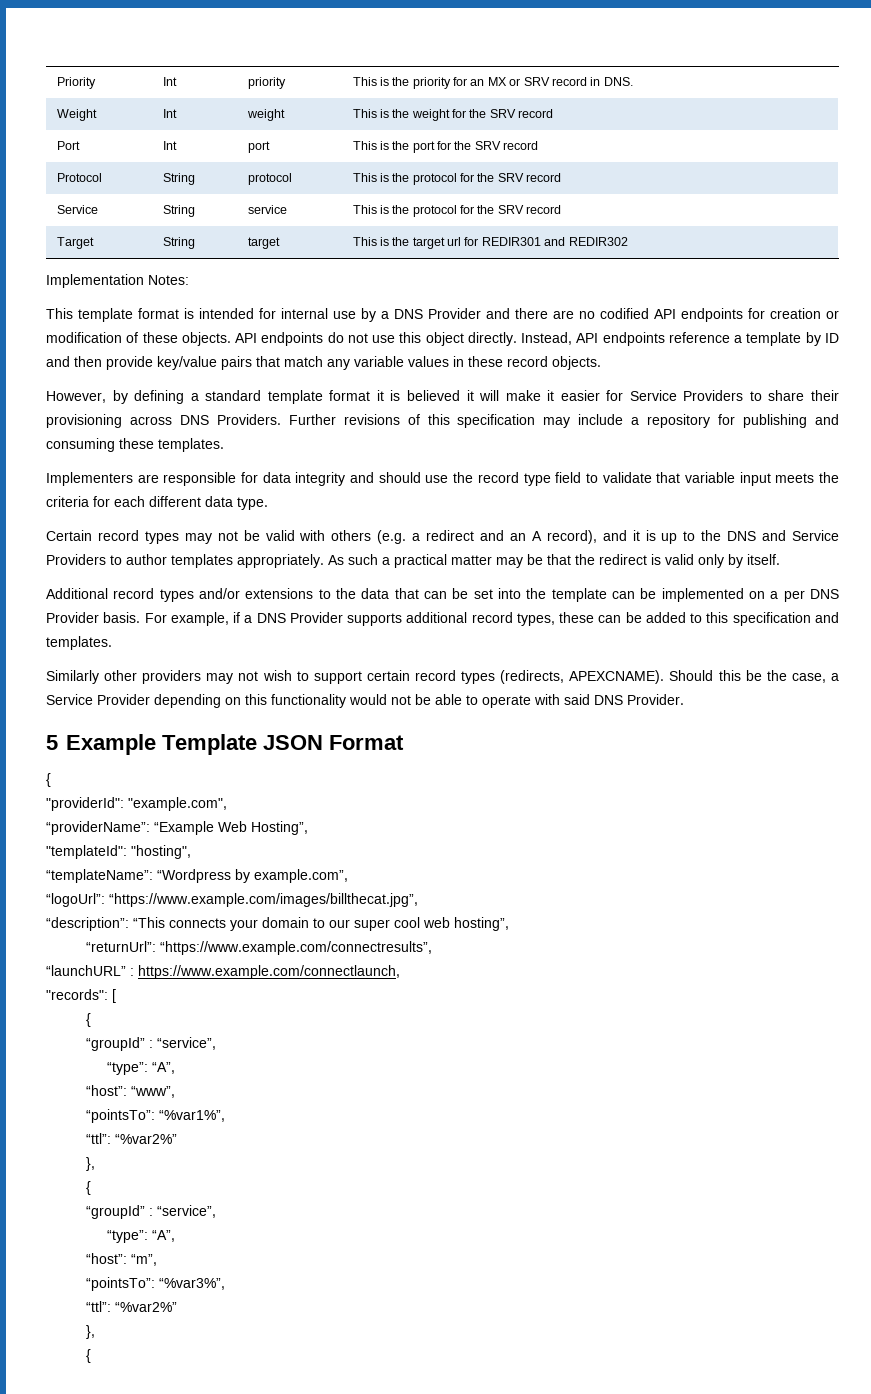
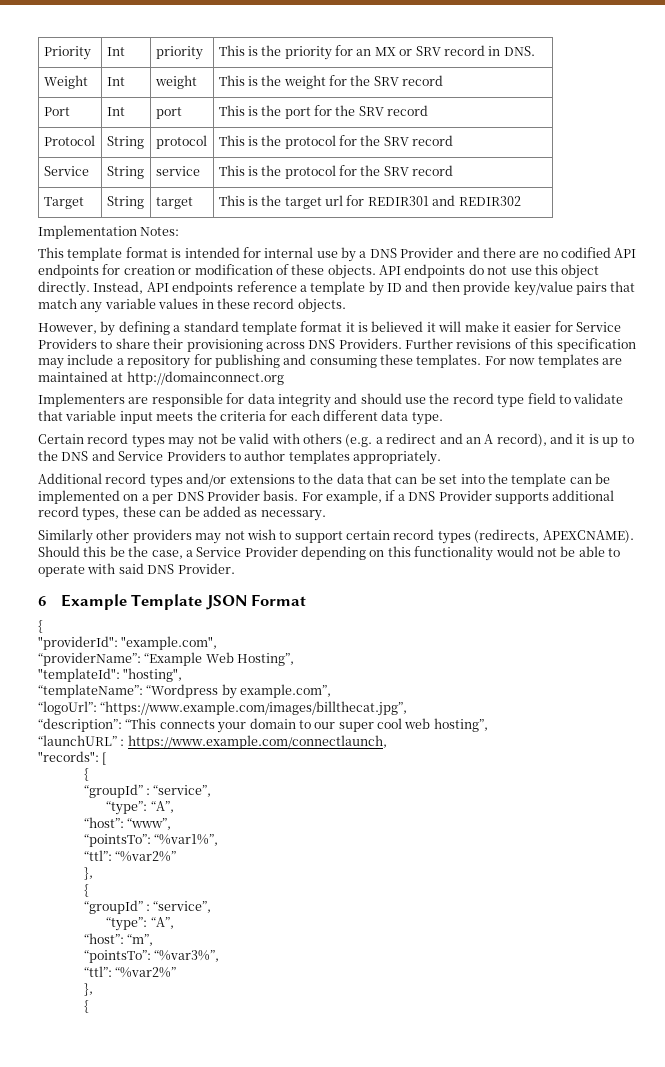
(224, 445) none -> [484,354,622,368] [38,371,284,385] For now templates are maintained at http://domainconnect.org
[328,554,780,568] As such a practical matter may be that the redirect is valid only by itself. -> (441, 457) none
[690,612,840,626] [46,636,112,650] to this specification and templates. -> [244,510,326,521] as necessary.
[46,735,58,750] 5 -> [38,596,46,606] 6
[86,941,433,955] // “returnUrl”: “https://www.example.com/connectresults”, -> (488, 725) none

